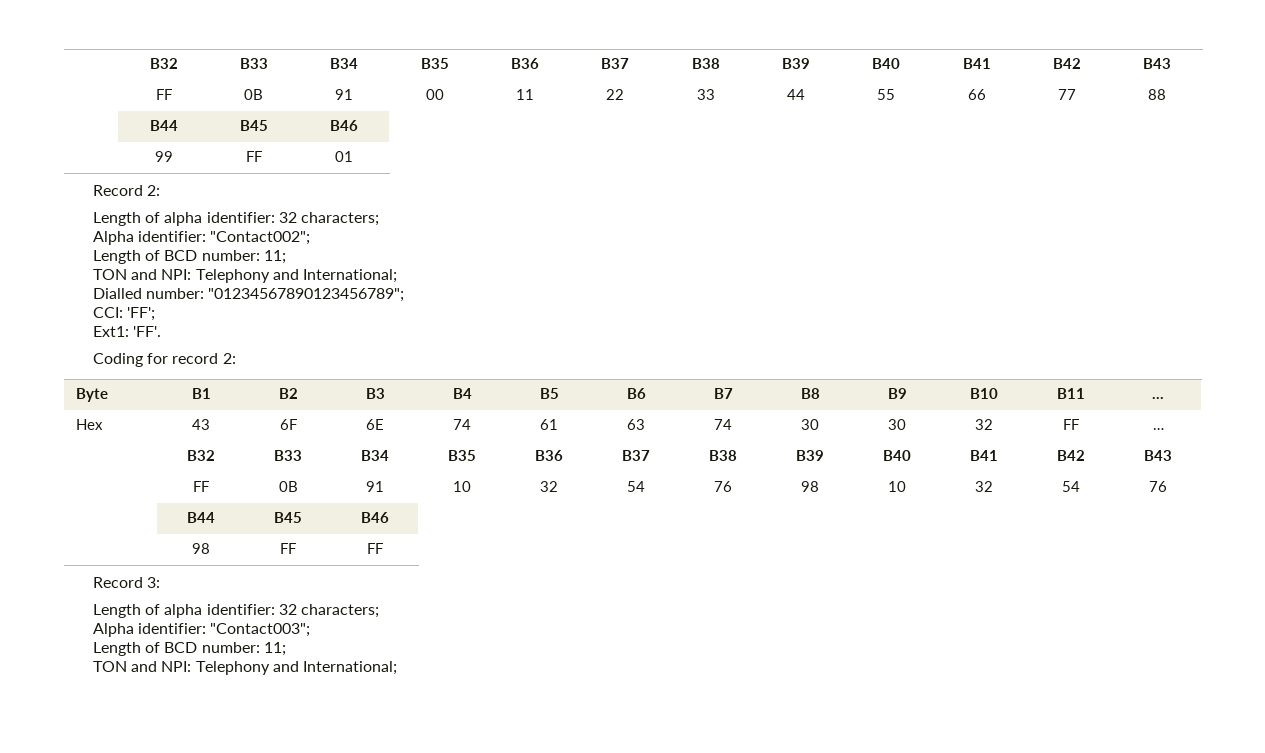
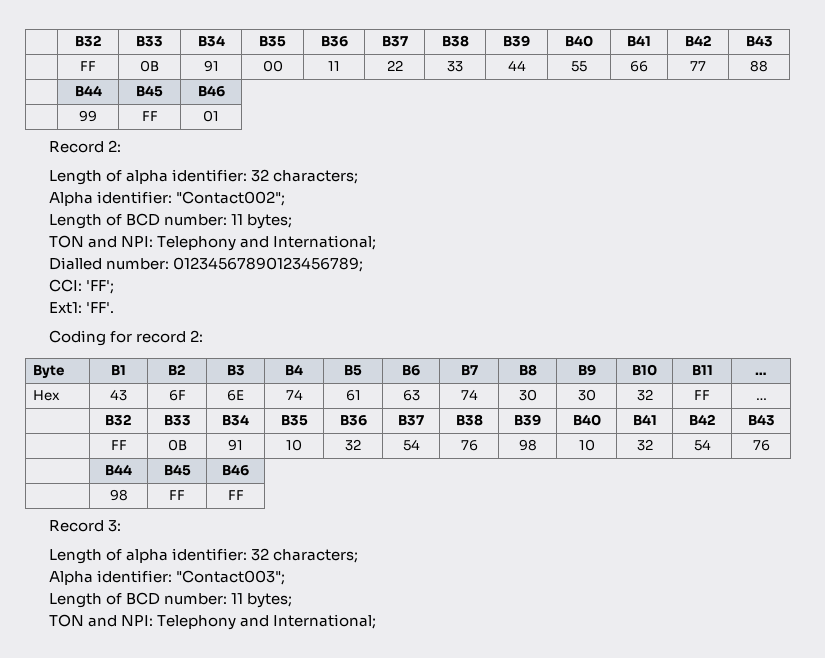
[263,250,286,264] 11; -> [230,214,292,229] 11 bytes;
[208,288,405,302] "01234567890123456789"; -> [172,257,363,272] 01234567890123456789;
[263,642,286,656] 11; -> [230,593,292,608] 11 bytes;

